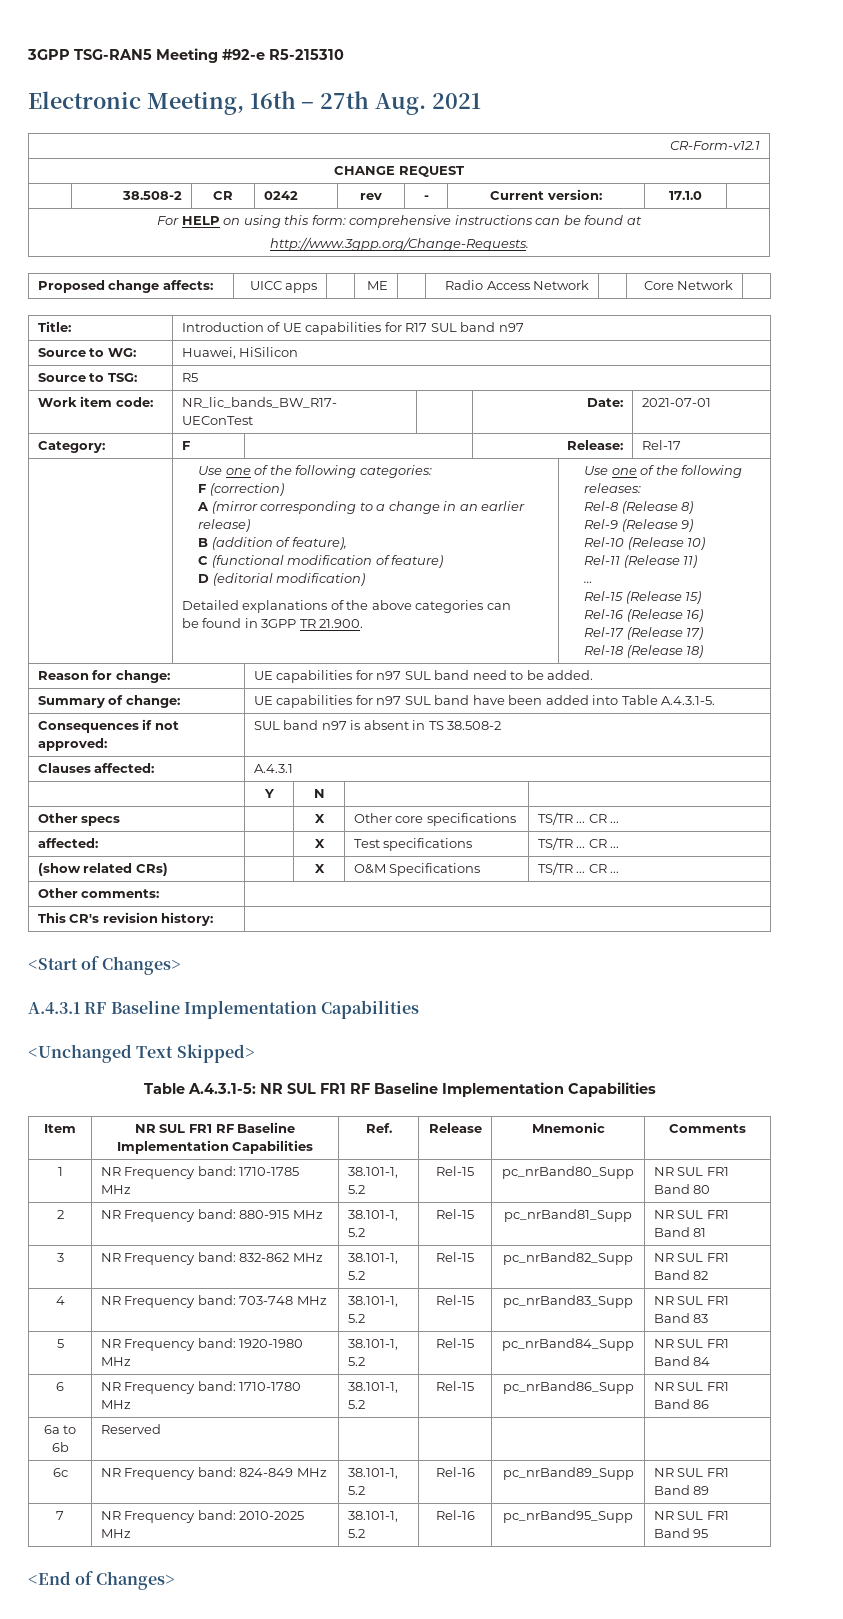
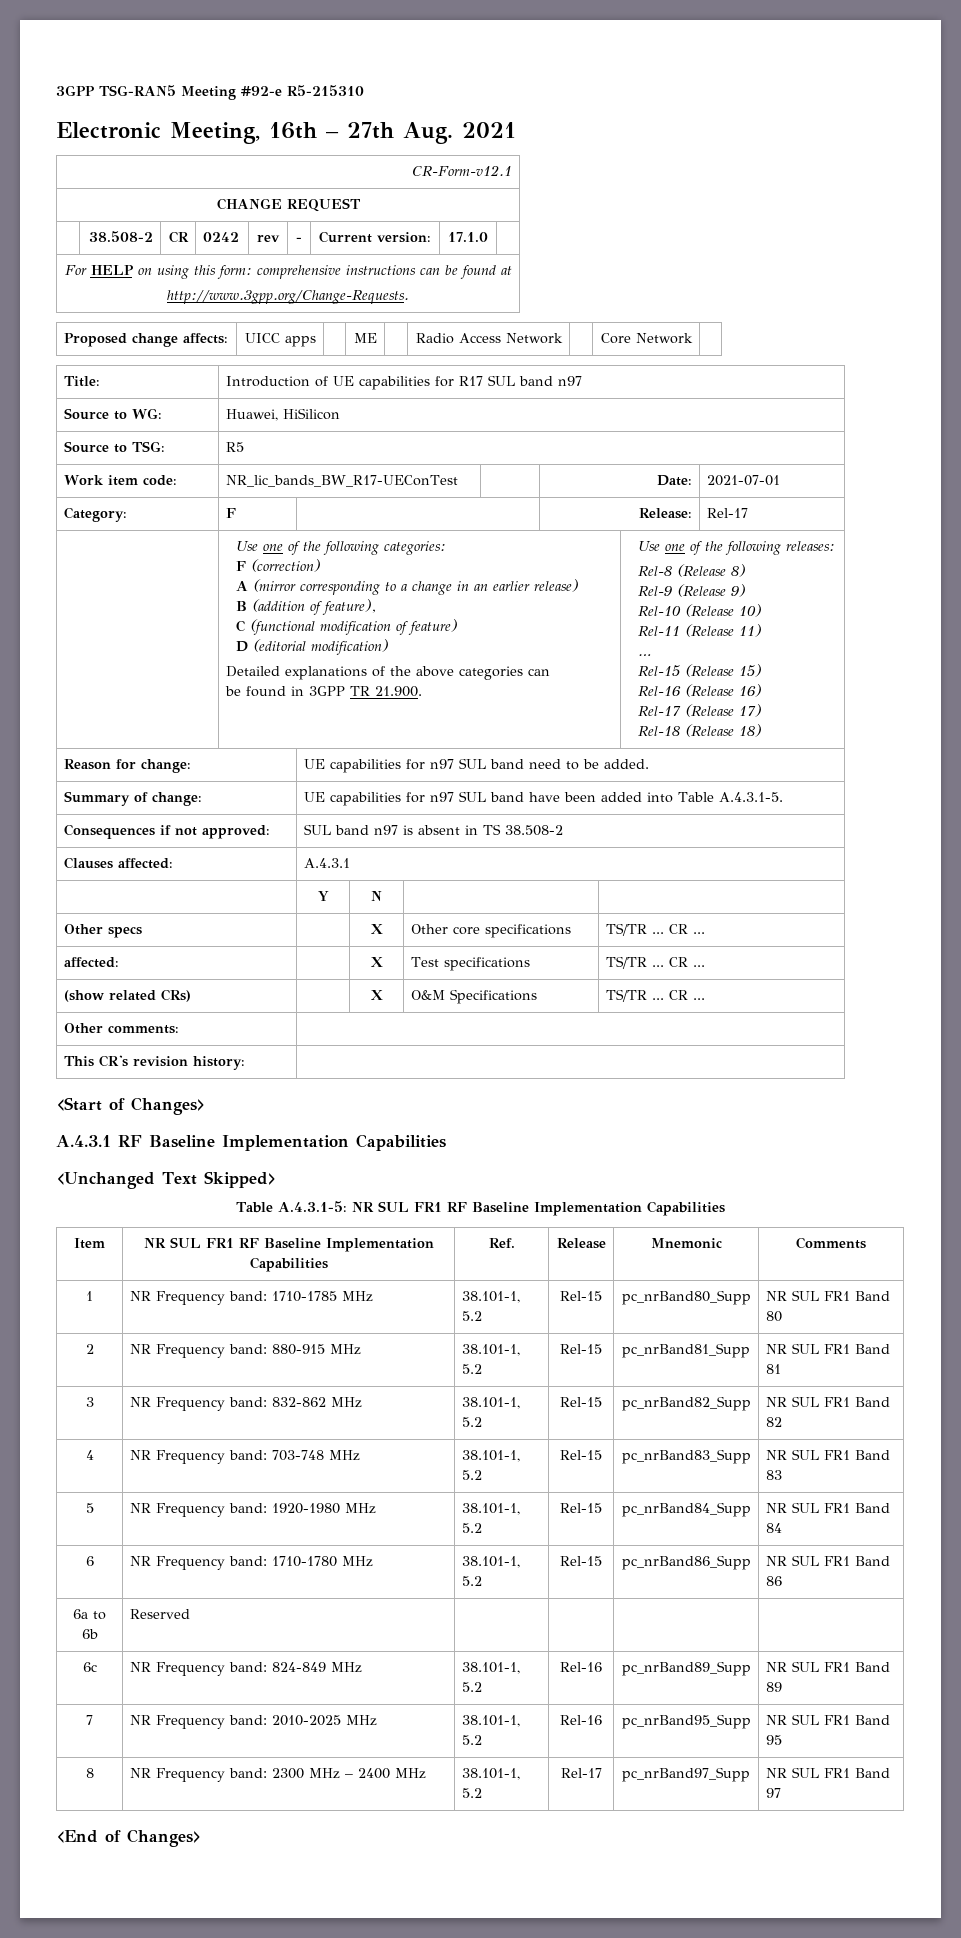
(709, 1533) none -> [85,1768,94,1778] [129,1768,426,1782] [461,1768,520,1780] [461,1788,482,1798] [560,1768,602,1778] [622,1767,750,1782] [765,1767,890,1778] [765,1788,781,1798] // 8 | NR Frequency band: 2300 MHz – 2400 MHz | 38.101-1, 5.2 | Rel-17 | pc_nrBand97_Supp | NR SUL FR1 Band 97

